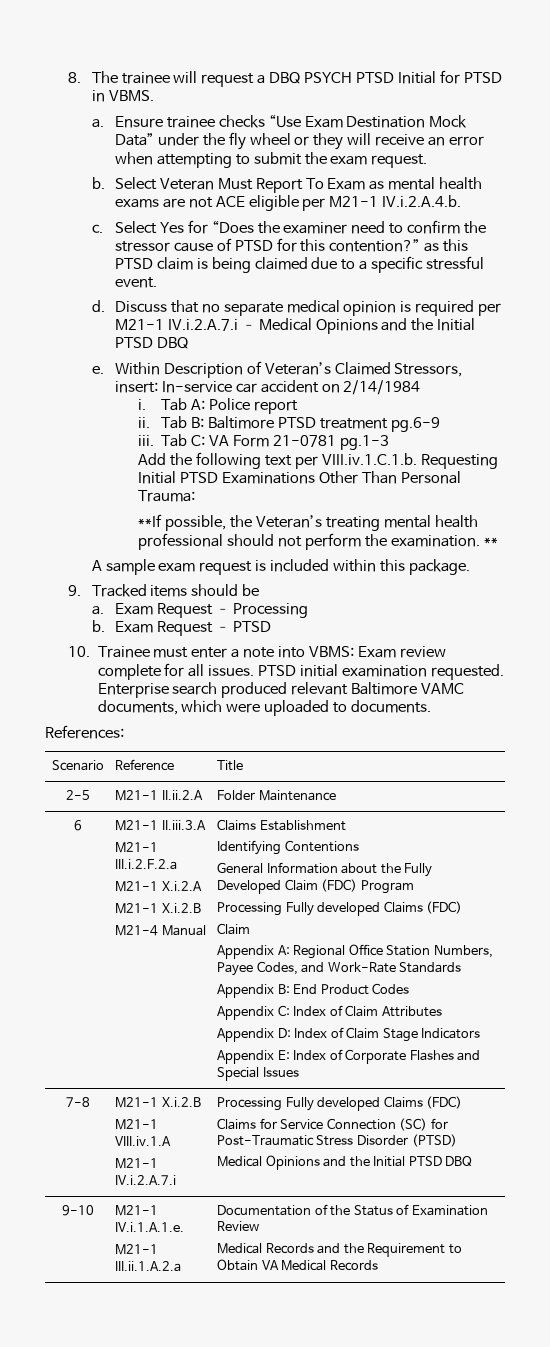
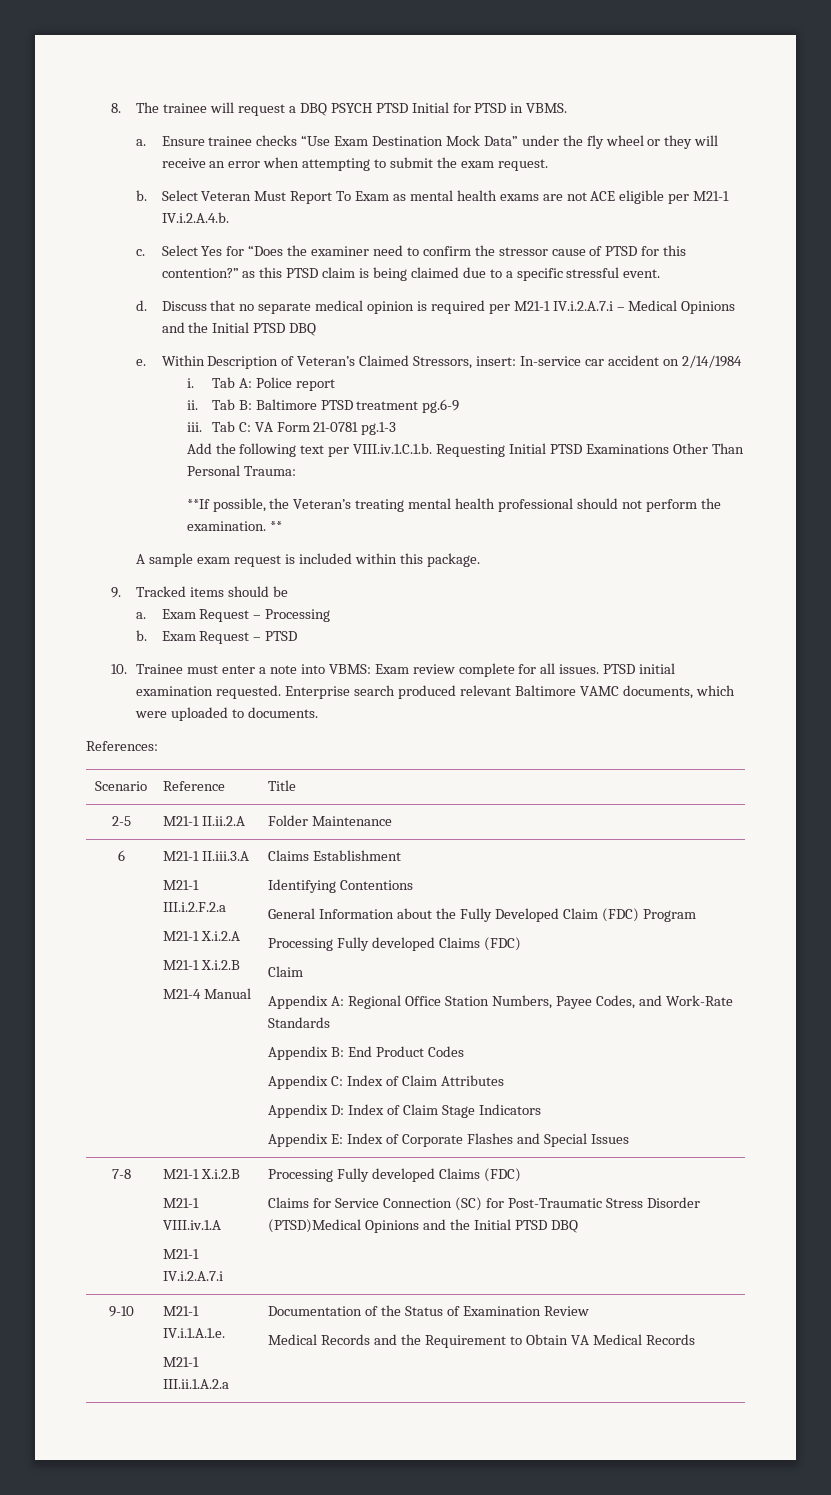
[411,1134,457,1147] [216,1156,262,1167] (PTSD) // Medical -> [268,1219,362,1233] (PTSD)Medical

